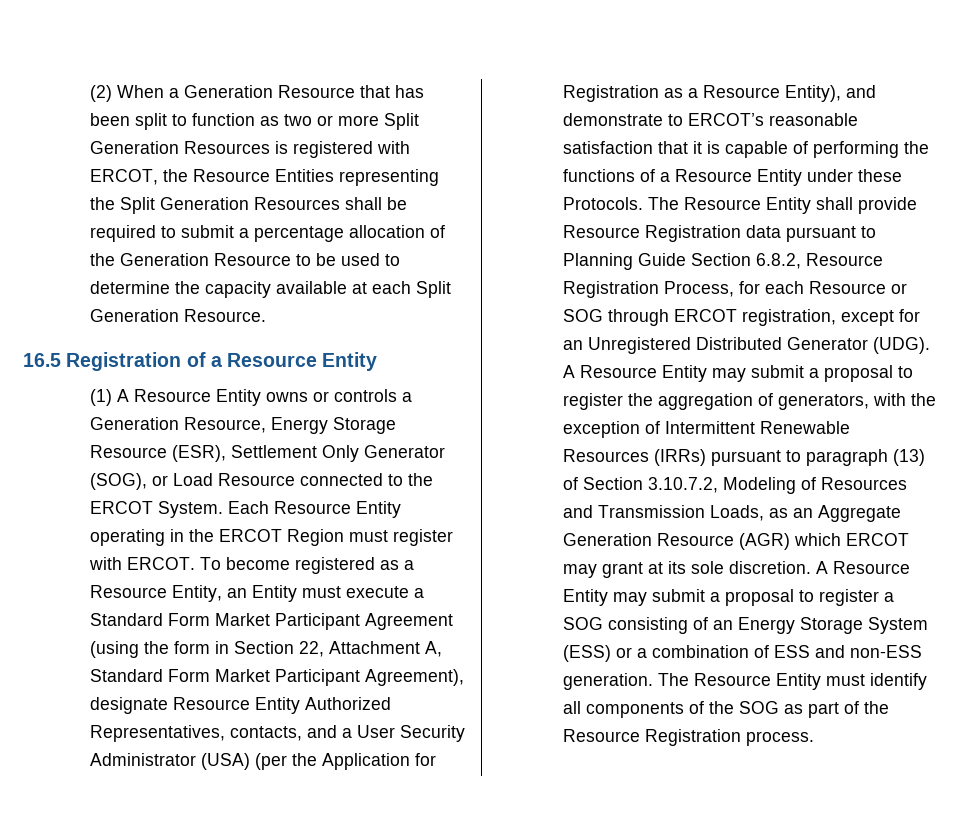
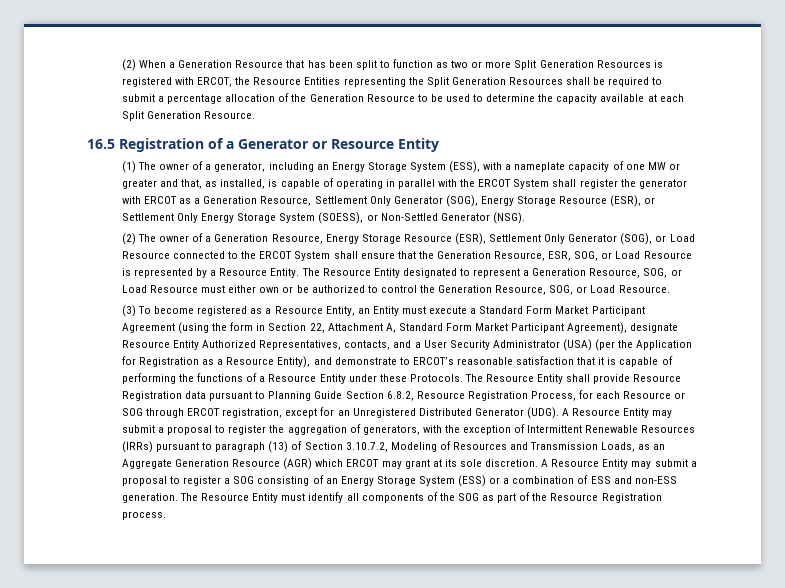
(222, 361) none -> [238,139,328,149] Generator or
[116,389,397,406] A Resource Entity owns or controls -> [137,161,680,173] [121,178,687,189] [121,195,656,207] [121,212,525,224] [121,233,204,245] The owner of a generator, including an Energy Storage System (ESS), with a nameplate capacity of one MW or greater and that, as installed, is capable of operating in parallel with the ERCOT System shall register the generator with ERCOT as a Generation Resource, Settlement Only Generator (SOG), Energy Storage Resource (ESR), or Settlement Only Energy Storage System (SOESS), or Non-Settled Generator (NSG). // (2) The owner of
[157,501,401,518] [89,529,453,546] [88,557,195,570] System. Each Resource Entity operating in the ERCOT Region must register with ERCOT. -> [294,251,692,261] [121,268,682,278] [121,285,670,295] [121,305,136,317] System shall ensure that the Generation Resource, ESR, SOG, or Load Resource is represented by a Resource Entity. The Resource Entity designated to represent a Generation Resource, SOG, or Load Resource must either own or be authorized to control the Generation Resource, SOG, or Load Resource. // (3)

